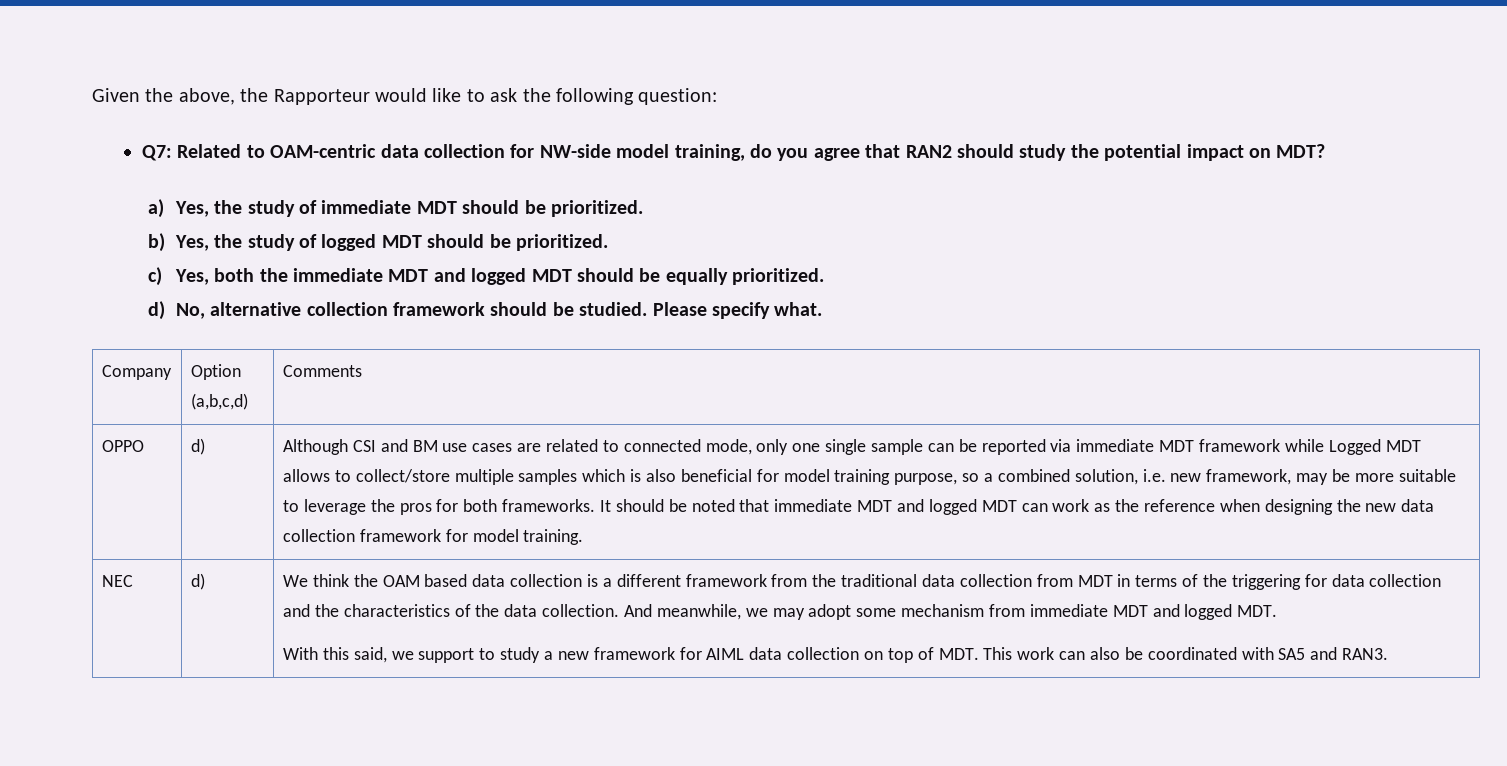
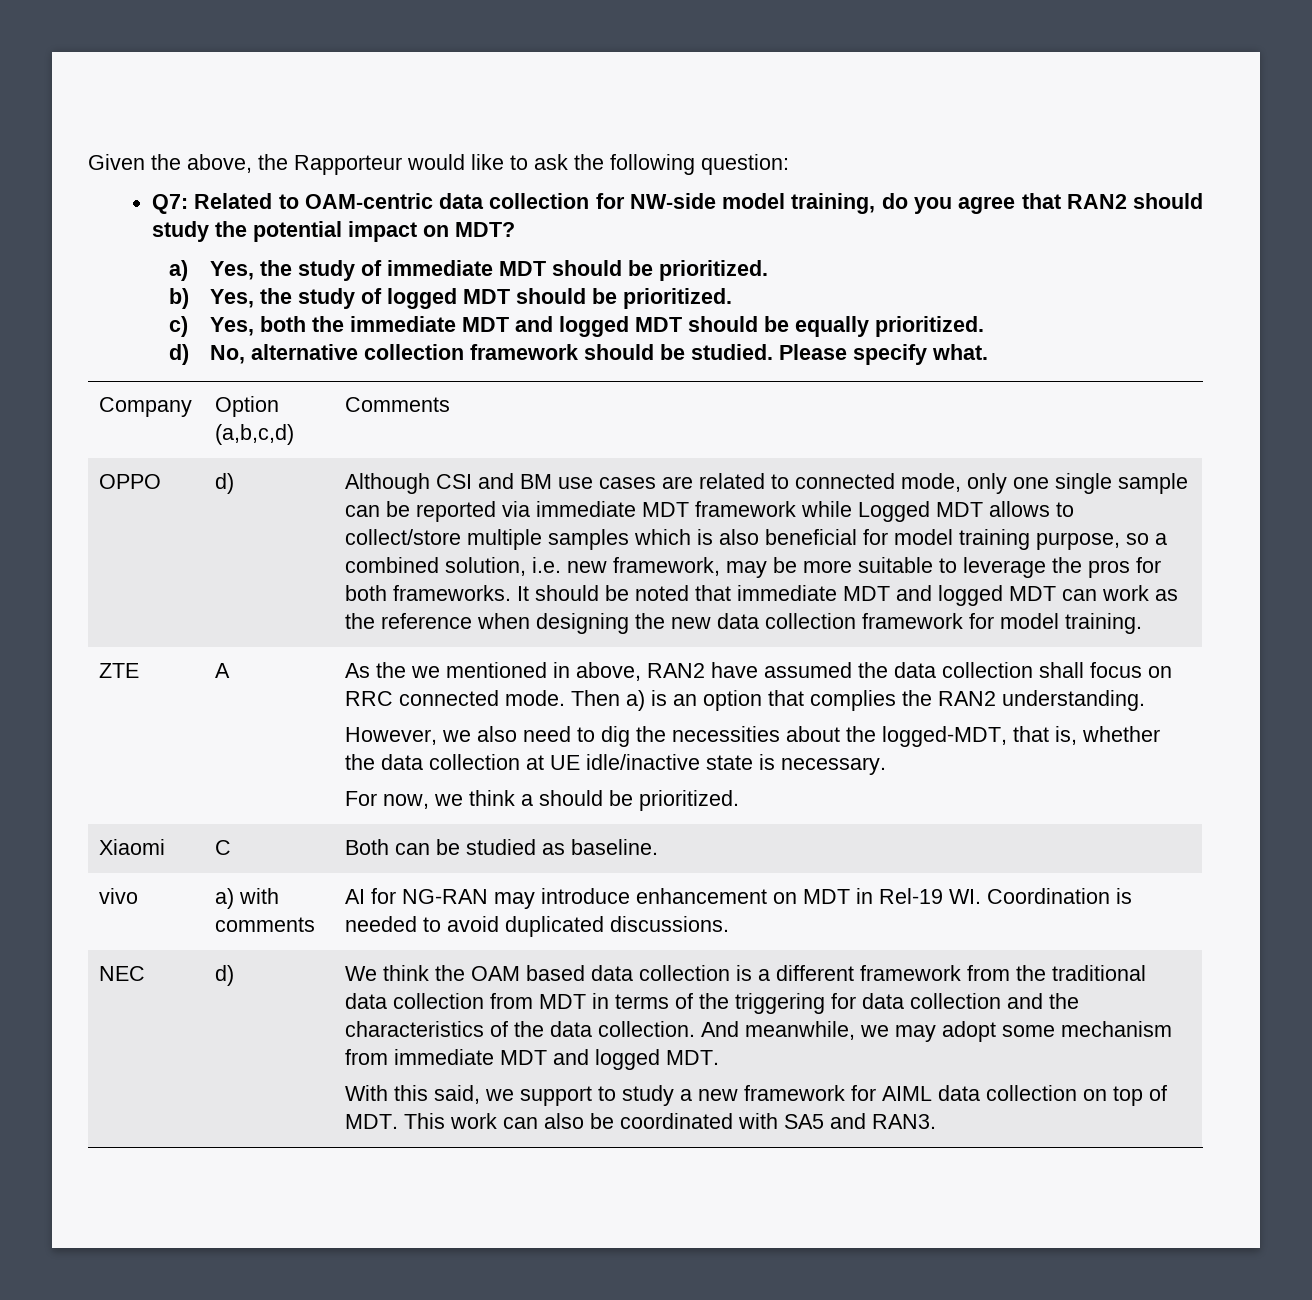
(584, 537) none -> [99,663,140,678] [215,663,231,678] [345,662,1173,681] [345,690,1146,711] [345,726,1161,747] [345,754,887,775] [345,790,740,811] [99,839,166,855] [215,840,232,855] [345,839,659,855] [99,888,139,904] [215,888,280,909] [215,917,316,932] [345,888,1133,909] [345,916,730,937] // ZTE | A | As the we mentioned in above, RAN2 have assumed the data collection shall focus on RRC connected mode. Then a) is an option that complies the RAN2 understanding. // However, we also need to dig the necessities about the logged-MDT, that is, whether the data collection at UE idle/inactive state is necessary. // For now, we think a should be prioritized. // Xiaomi | C | Both can be studied as baseline. // vivo | a) with comments | AI for NG-RAN may introduce enhancement on MDT in Rel-19 WI. Coordination is needed to avoid duplicated discussions.

